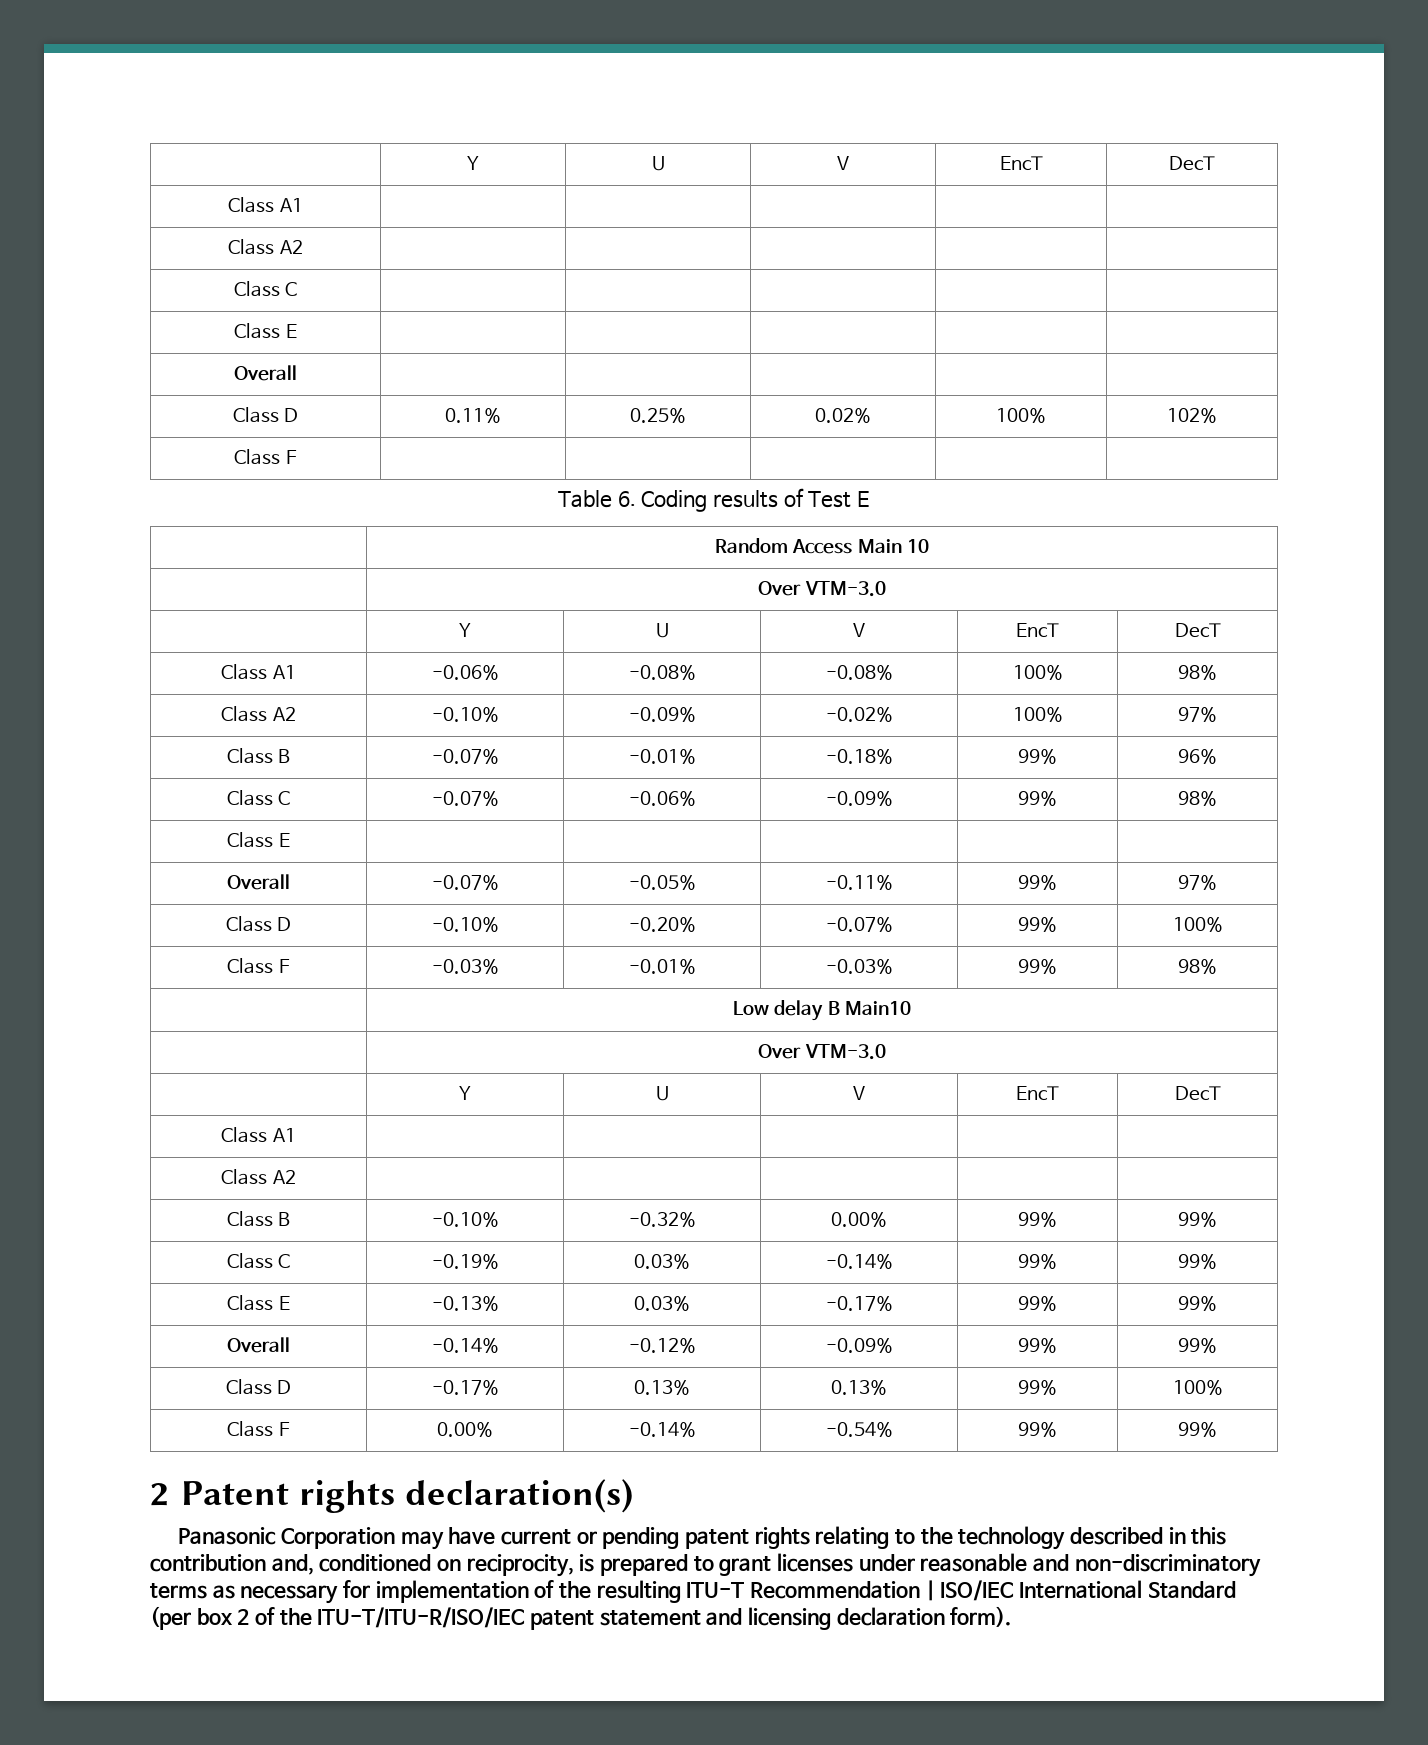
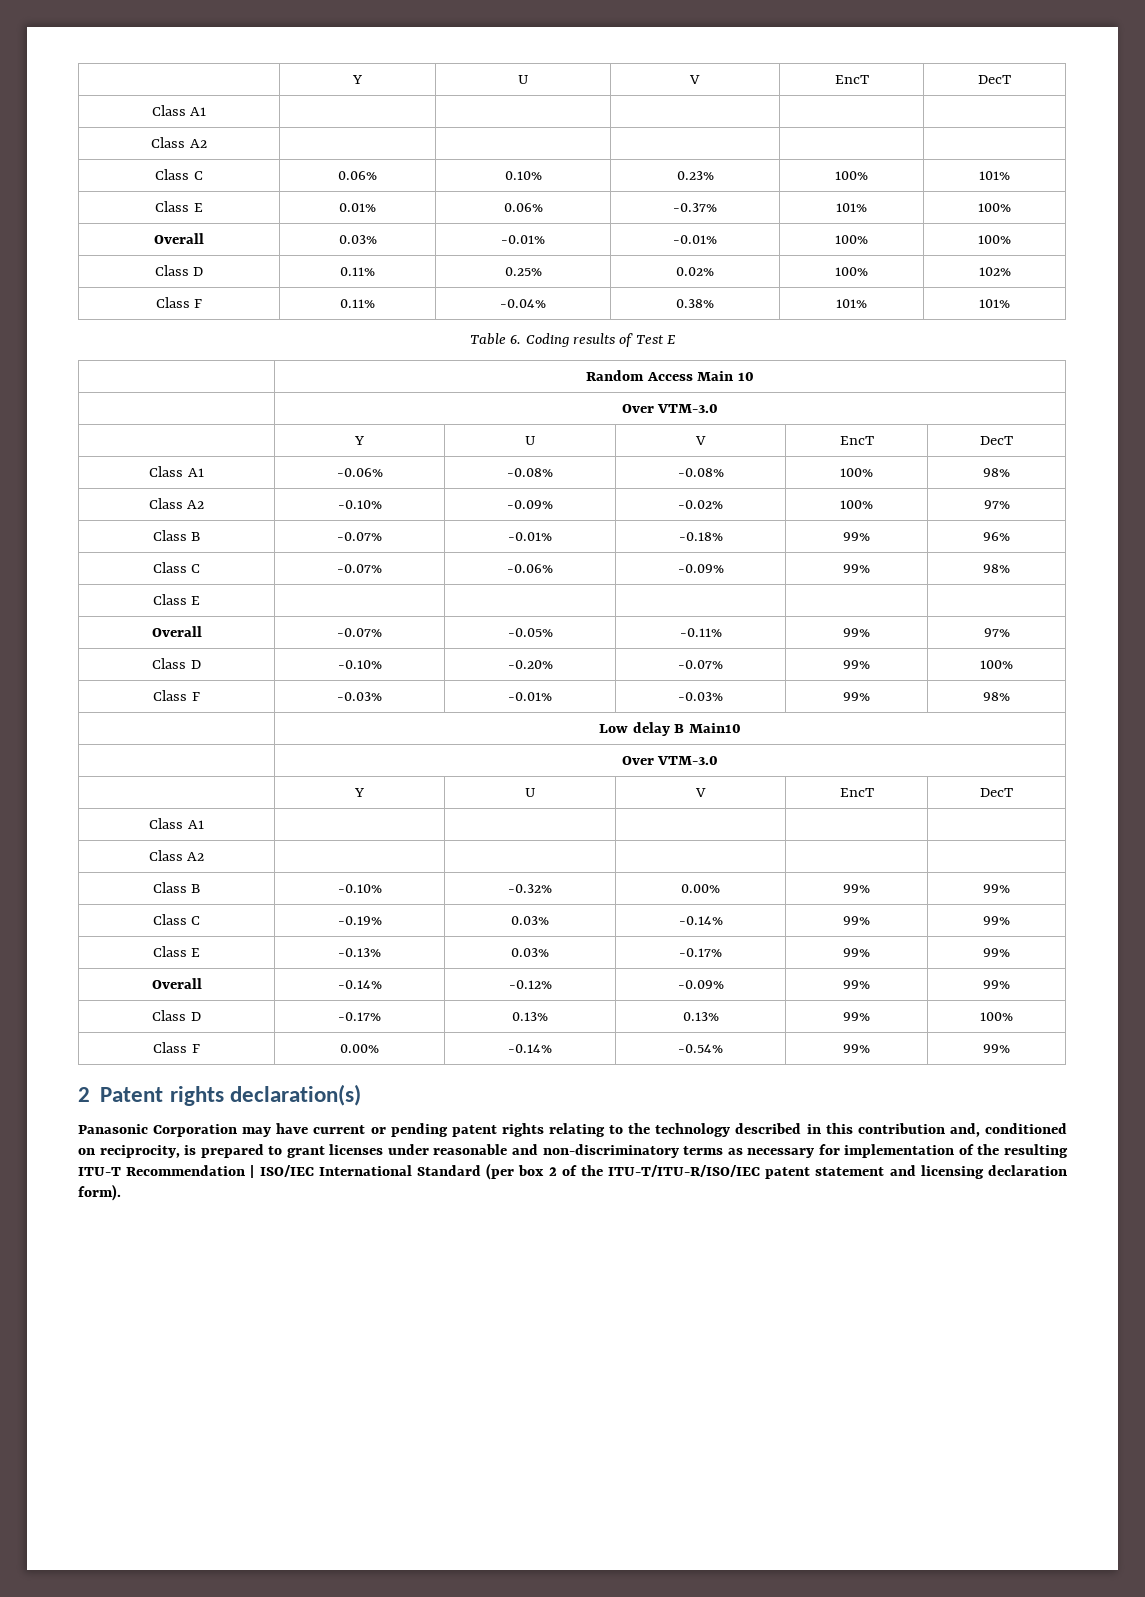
[234,323,297,339] [234,365,297,381] | | | | // Class E | | | | | // Overall | | | | | -> [338,171,377,180] [504,171,542,180] [676,171,714,180] [835,171,868,180] [979,171,1010,180] [155,201,203,212] [339,203,376,212] [503,203,543,212] [673,203,717,212] [836,203,867,212] [978,203,1011,212] [154,233,204,244] [338,235,377,244] [500,235,545,244] [673,235,717,244] [835,235,868,244] [978,235,1011,244] 0.06% | 0.10% | 0.23% | 100% | 101% // Class E | 0.01% | 0.06% | -0.37% | 101% | 100% // Overall | 0.03% | -0.01% | -0.01% | 100% | 100%
(297, 457) | | | | -> [340,299,375,308] [499,299,546,308] [676,299,714,308] [836,299,867,308] [979,299,1010,308] 0.11% | -0.04% | 0.38% | 101% | 101%

